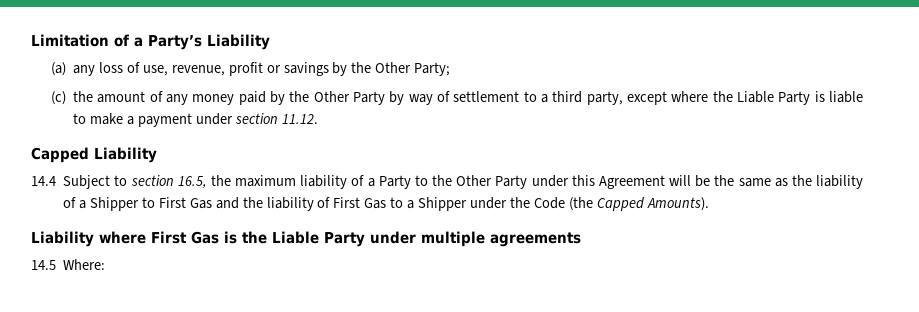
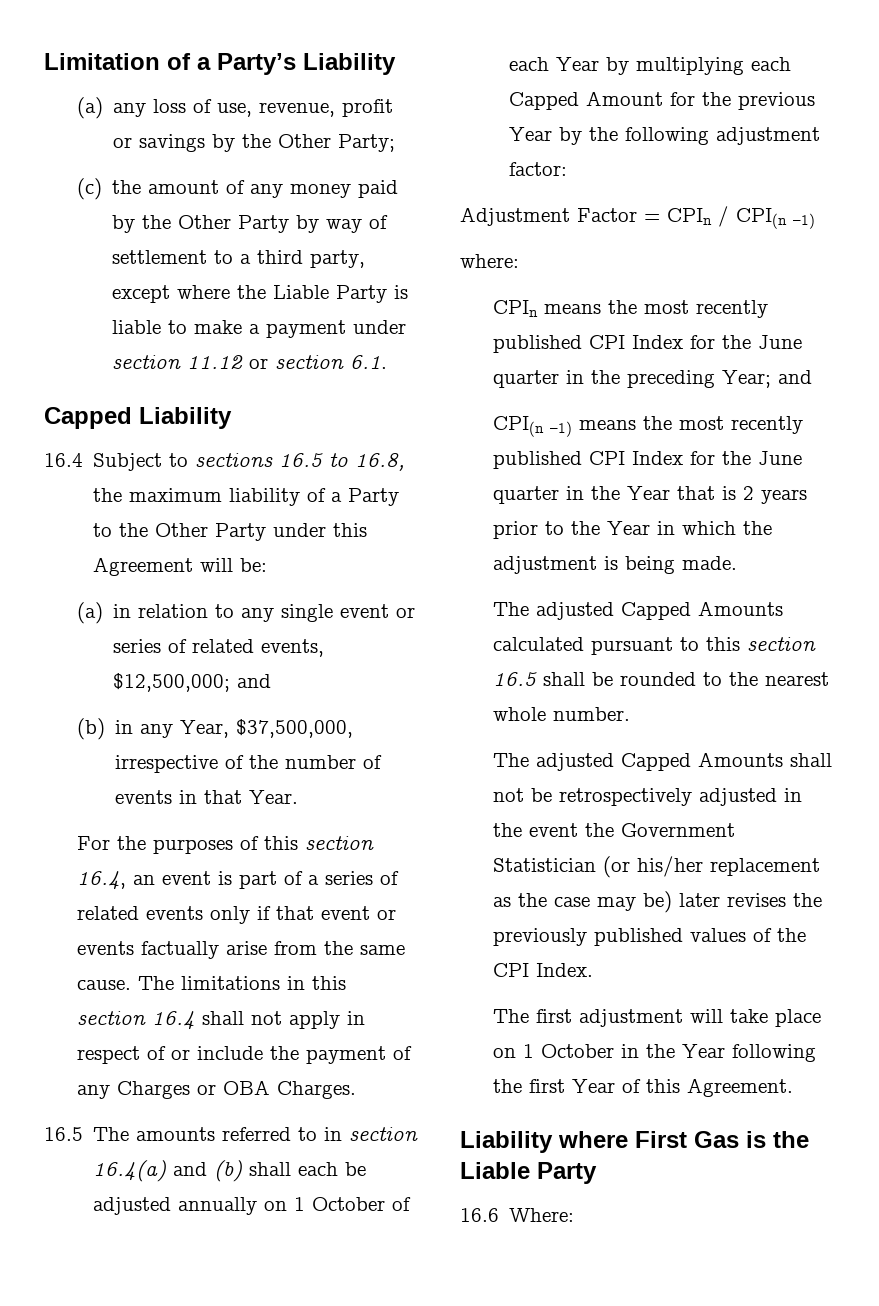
[281,114,318,124] 11.12. -> [187,355,388,369] 11.12 or section 6.1.
[31,176,56,186] 14.4 -> [44,453,83,467] 16.4
[130,175,207,188] section 16.5, -> [195,453,406,471] sections 16.5 to 16.8,
[695,175,864,189] [63,197,709,211] be the same as the liability of a Shipper to First Gas and the liability of First Gas to a Shipper under the Code (the Capped Amounts). -> [240,558,268,572] [76,602,416,624] [113,639,325,657] [113,673,272,692] [76,718,354,740] [115,755,383,773] [115,790,299,804] [76,836,374,854] [76,871,399,890] [76,906,396,924] [76,941,405,959] [76,976,346,990] [76,1011,365,1030] [76,1046,412,1064] [76,1080,356,1099] [44,1127,419,1141] [93,1160,367,1182] [93,1197,412,1215] [509,57,792,75] [509,91,816,110] [509,127,821,145] [509,162,568,176] [460,206,815,229] [460,254,519,268] [492,300,768,318] [492,335,802,353] [492,370,812,388] [492,416,803,437] [492,451,802,469] [492,486,807,504] [492,521,772,539] [492,556,737,574] [492,601,783,620] [492,637,816,655] [492,672,829,686] [492,707,630,721] [492,752,832,771] [492,788,802,806] [492,823,735,837] [492,856,820,878] [492,891,822,913] [492,928,806,946] [492,963,593,977] [492,1009,821,1027] [492,1044,816,1062] [492,1078,793,1097] be: // (a) in relation to any single event or series of related events, $12,500,000; and // (b) in any Year, $37,500,000, irrespective of the number of events in that Year. // For the purposes of this section 16.4, an event is part of a series of related events only if that event or events factually arise from the same cause. The limitations in this section 16.4 shall not apply in respect of or include the payment of any Charges or OBA Charges. // 16.5 The amounts referred to in section 16.4(a) and (b) shall each be adjusted annually on 1 October of each Year by multiplying each Capped Amount for the previous Year by the following adjustment factor: // Adjustment Factor = CPIn / CPI(n –1) // where: // CPIn means the most recently published CPI Index for the June quarter in the preceding Year; and // CPI(n –1) means the most recently published CPI Index for the June quarter in the Year that is 2 years prior to the Year in which the adjustment is being made. // The adjusted Capped Amounts calculated pursuant to this section 16.5 shall be rounded to the nearest whole number. // The adjusted Capped Amounts shall not be retrospectively adjusted in the event the Government Statistician (or his/her replacement as the case may be) later revises the previously published values of the CPI Index. // The first adjustment will take place on 1 October in the Year following the first Year of this Agreement.
[370,231,581,247] [31,260,56,270] under multiple agreements // 14.5 -> [460,1208,499,1222] // 16.6

